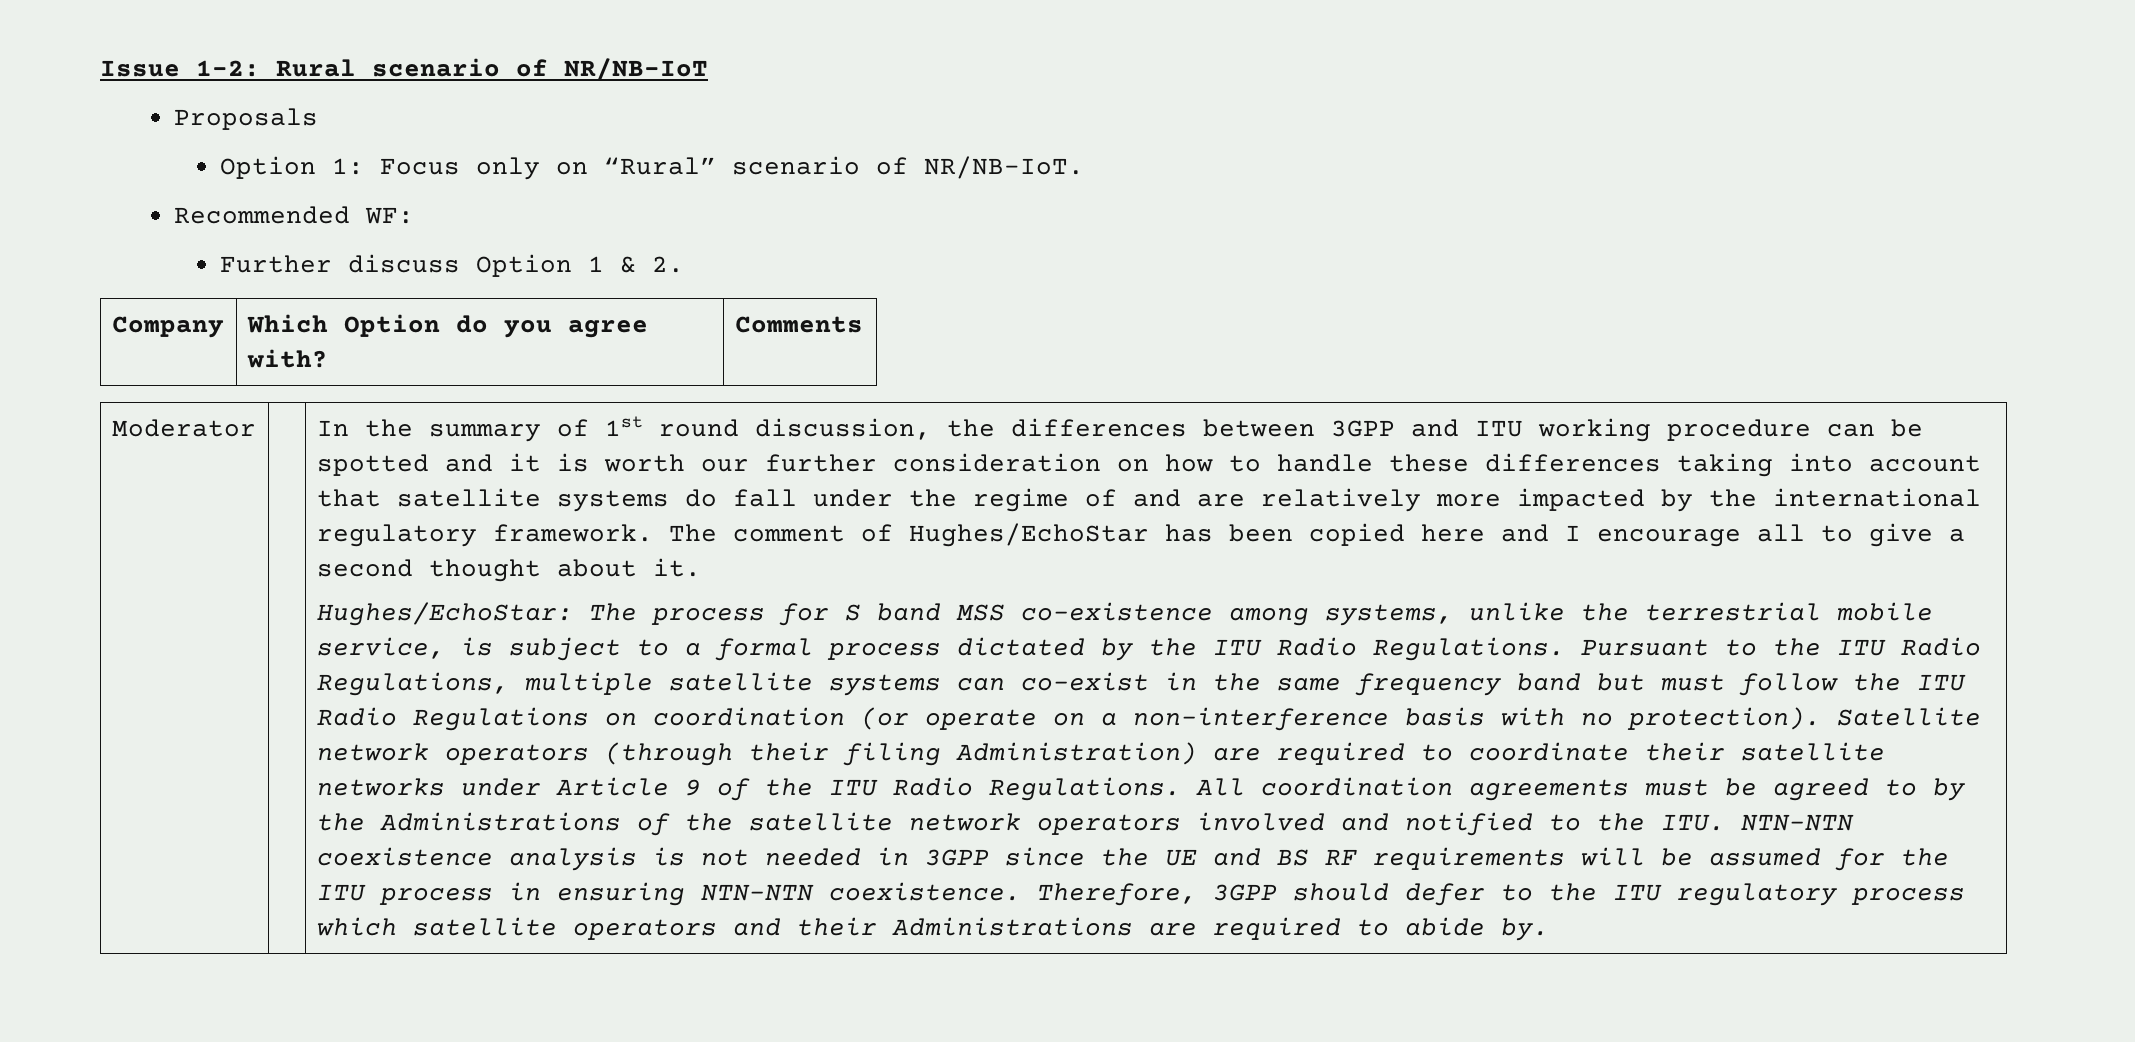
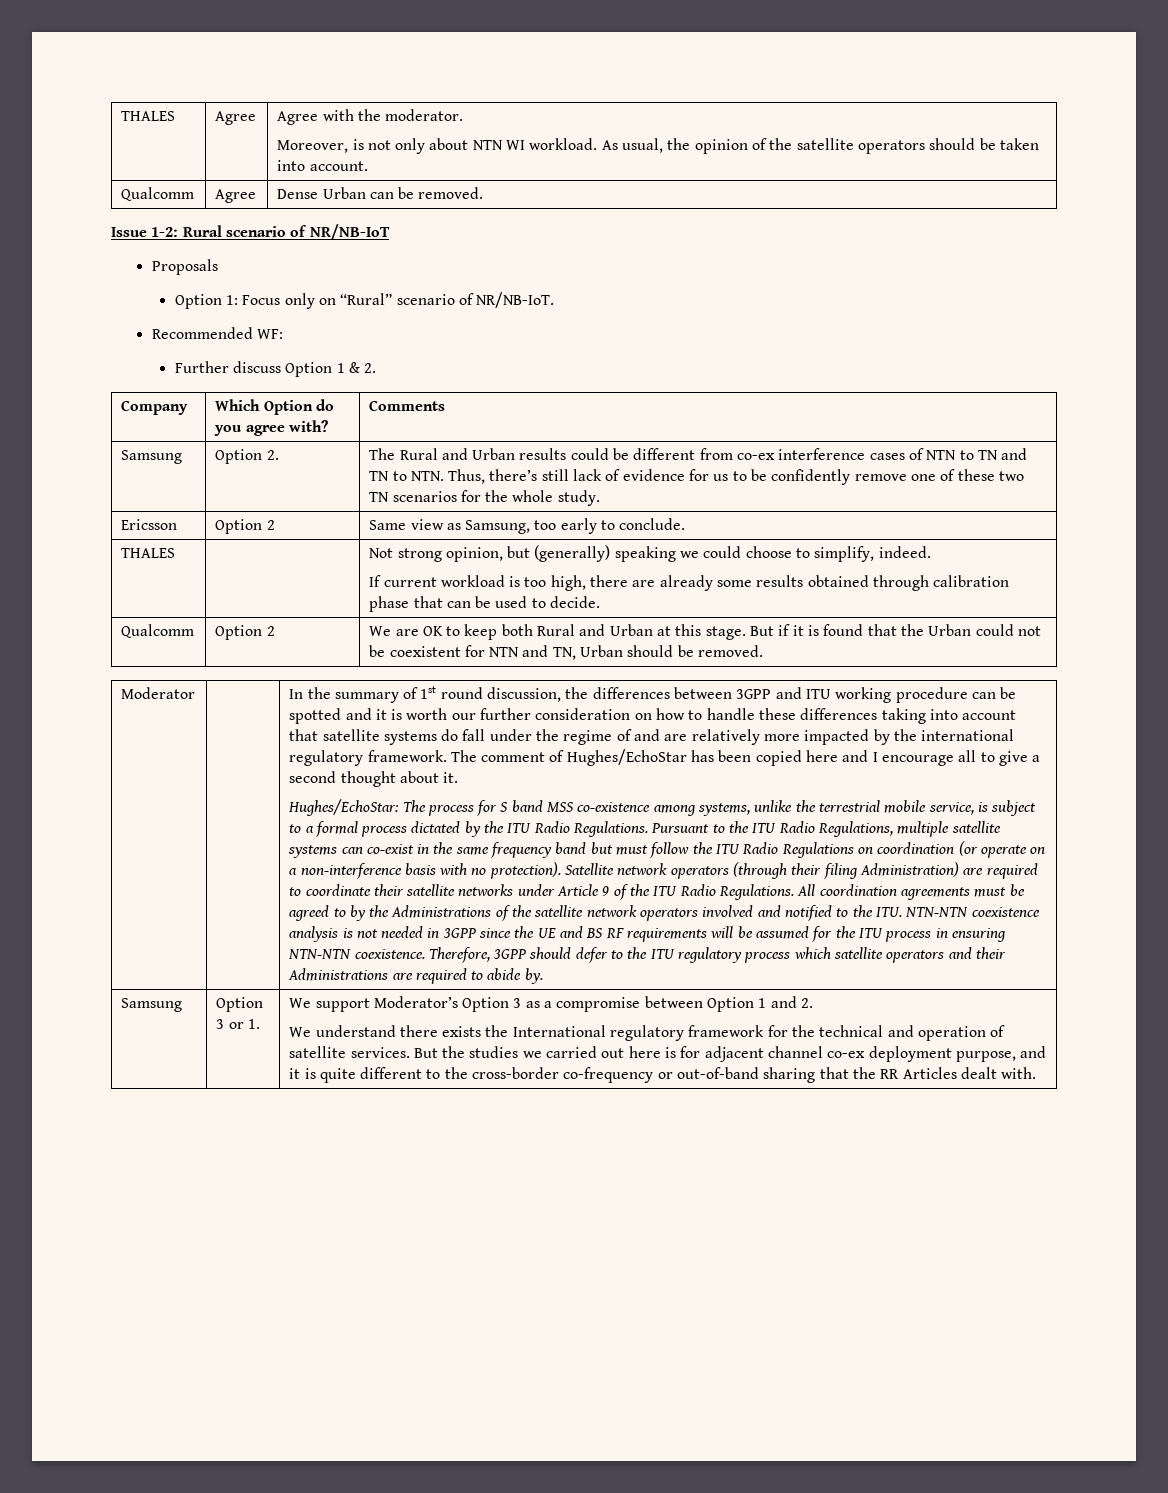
(100, 68) none -> [121,111,176,121] [215,111,257,125] [277,109,464,125] [277,138,1039,154] [277,160,368,171] [121,187,195,201] [215,189,257,203] [277,187,484,199] THALES | Agree | Agree with the moderator. // Moreover, is not only about NTN WI workload. As usual, the opinion of the satellite operators should be taken into account. // Qualcomm | Agree | Dense Urban can be removed. //
(863, 324) none -> [121,450,183,464] [215,449,279,464] [369,448,1028,460] [369,469,1024,485] [369,490,600,506] [121,519,178,530] [215,519,275,534] [369,518,686,534] [121,548,176,558] [369,545,931,562] [369,575,1010,591] [369,596,601,612] [121,624,195,638] [215,625,275,640] [369,624,1041,640] [369,645,764,660] // Samsung | Option 2. | The Rural and Urban results could be different from co-ex interference cases of NTN to TN and TN to NTN. Thus, there’s still lack of evidence for us to be confidently remove one of these two TN scenarios for the whole study. // Ericsson | Option 2 | Same view as Samsung, too early to conclude. // THALES | | Not strong opinion, but (generally) speaking we could choose to simplify, indeed. // If current workload is too high, there are already some results obtained through calibration phase that can be used to decide. // Qualcomm | Option 2 | We are OK to keep both Rural and Urban at this stage. But if it is found that the Urban could not be coexistent for NTN and TN, Urban should be removed.
(1549, 929) none -> [121,998,183,1012] [216,997,264,1012] [216,1019,260,1029] [289,996,814,1012] [289,1025,1006,1041] [289,1046,1047,1062] [289,1067,1037,1083] // Samsung | Option 3 or 1. | We support Moderator’s Option 3 as a compromise between Option 1 and 2. // We understand there exists the International regulatory framework for the technical and operation of satellite services. But the studies we carried out here is for adjacent channel co-ex deployment purpose, and it is quite different to the cross-border co-frequency or out-of-band sharing that the RR Articles dealt with.

